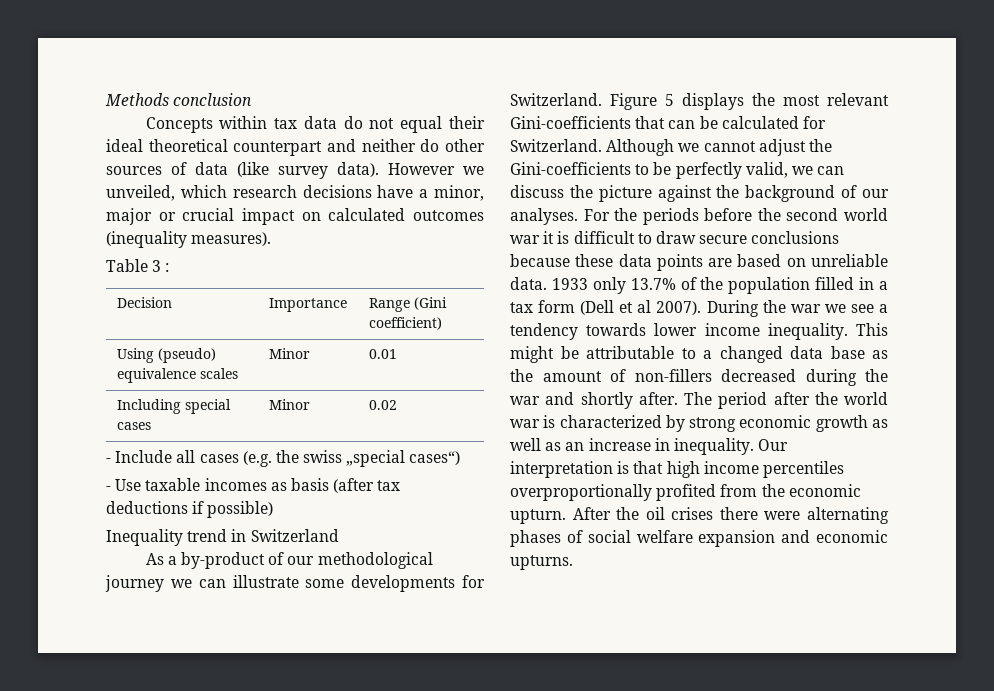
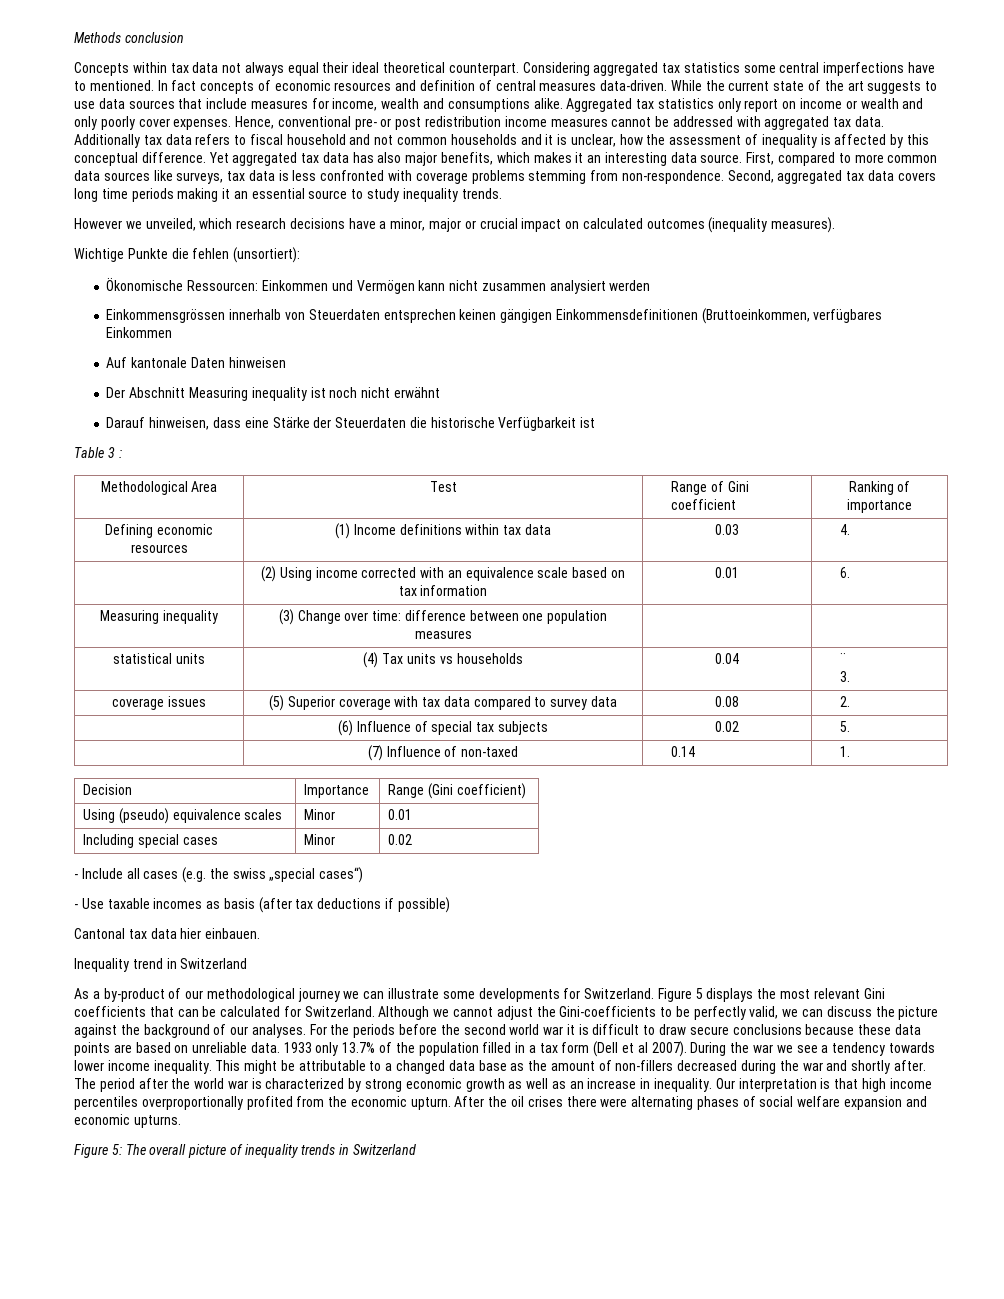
[343,116,395,129] do not -> [222,62,284,76] not always
[233,139,485,156] [106,162,379,179] counterpart and neither do other sources of data (like survey data). -> [448,62,936,76] [74,80,938,94] [74,98,924,112] [74,116,885,130] [74,134,929,148] [74,152,938,166] [74,170,936,184] [74,188,502,202] counterpart. Considering aggregated tax statistics some central imperfections have to mentioned. In fact concepts of economic resources and definition of central measures data-driven. While the current state of the art suggests to use data sources that include measures for income, wealth and consumptions alike. Aggregated tax statistics only report on income or wealth and only poorly cover expenses. Hence, conventional pre- or post redistribution income measures cannot be addressed with aggregated tax data. Additionally tax data refers to fiscal household and not common households and it is unclear, how the assessment of inequality is affected by this conceptual difference. Yet aggregated tax data has also major benefits, which makes it an interesting data source. First, compared to more common data sources like surveys, tax data is less confronted with coverage problems stemming from non-respondence. Second, aggregated tax data covers long time periods making it an essential source to study inequality trends. //
[106,259,170,272] Table 3 : -> [74,247,301,263] [106,277,651,294] [106,308,883,324] [106,327,173,338] [106,357,286,368] [106,387,440,401] [106,417,596,431] [74,447,122,458] [100,481,218,495] [429,481,457,492] [671,481,749,495] [671,499,737,510] [848,481,911,495] [847,499,912,513] [105,524,213,538] [130,544,188,553] [335,523,551,539] [715,524,739,535] [840,524,851,535] [260,566,626,582] [398,585,488,596] [715,567,739,578] [840,567,851,578] [100,610,218,624] [278,609,608,625] [414,630,472,639] [113,653,205,664] [363,652,523,668] [715,653,739,664] [840,653,847,664] [840,671,851,682] [112,696,206,710] [268,695,618,711] [715,696,739,707] [840,696,851,707] [338,720,548,736] [715,721,739,732] [840,721,851,732] [367,745,519,761] [671,746,696,757] [840,746,851,757] Wichtige Punkte die fehlen (unsortiert): // Ökonomische Ressourcen: Einkommen und Vermögen kann nicht zusammen analysiert werden // Einkommensgrössen innerhalb von Steuerdaten entsprechen keinen gängigen Einkommensdefinitionen (Bruttoeinkommen, verfügbares Einkommen // Auf kantonale Daten hinweisen // Der Abschnitt Measuring inequality ist noch nicht erwähnt // Darauf hinweisen, dass eine Stärke der Steuerdaten die historische Verfügbarkeit ist // Table 3 : // Methodological Area | Test | Range of Gini coefficient | Ranking of importance // Defining economic resources | (1) Income definitions within tax data | 0.03 | 4. // | (2) Using income corrected with an equivalence scale based on tax information | 0.01 | 6. // Measuring inequality | (3) Change over time: difference between one population measures | | // statistical units | (4) Tax units vs households | 0.04 | ¨ // 3. // coverage issues | (5) Superior coverage with tax data compared to survey data | 0.08 | 2. // | (6) Influence of special tax subjects | 0.02 | 5. // | (7) Influence of non-taxed | 0.14 | 1.
(274, 509) none -> [74,928,261,939] // Cantonal tax data hier einbauen.
[510,116,631,129] Gini-coefficients -> [863,988,885,999] [74,1006,146,1017] Gini coefficients
(573, 562) none -> [74,1144,417,1158] // Figure 5: The overall picture of inequality trends in Switzerland

